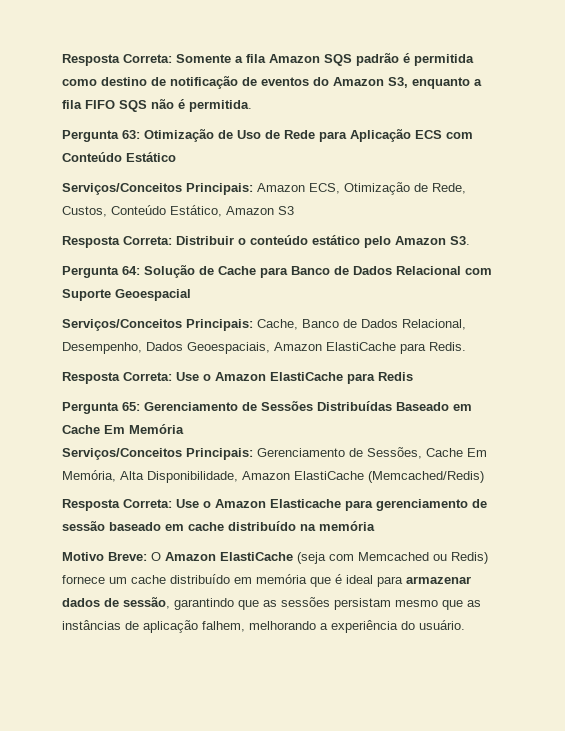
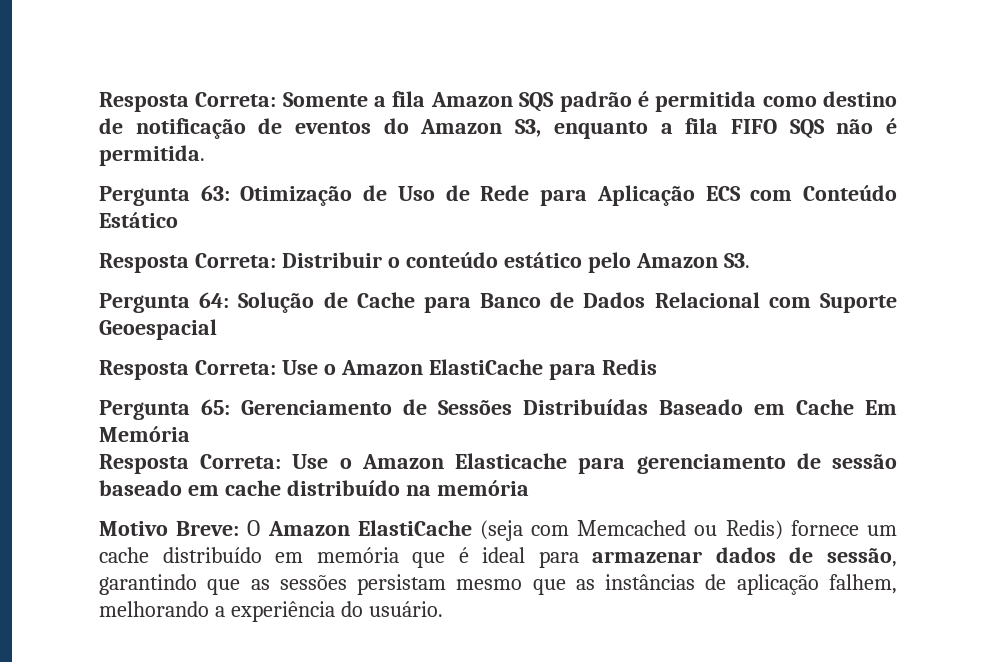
[62,182,466,195] [62,205,294,217] // Serviços/Conceitos Principais: Amazon ECS, Otimização de Rede, Custos, Conteúdo Estático, Amazon S3 -> (178, 220) none
[62,319,466,331] [62,342,466,354] // Serviços/Conceitos Principais: Cache, Banco de Dados Relacional, Desempenho, Dados Geoespaciais, Amazon ElastiCache para Redis. -> (217, 329) none
[62,447,487,460] [62,470,484,483] // Serviços/Conceitos Principais: Gerenciamento de Sessões, Cache Em Memória, Alta Disponibilidade, Amazon ElastiCache (Memcached/Redis) -> (190, 434) none

